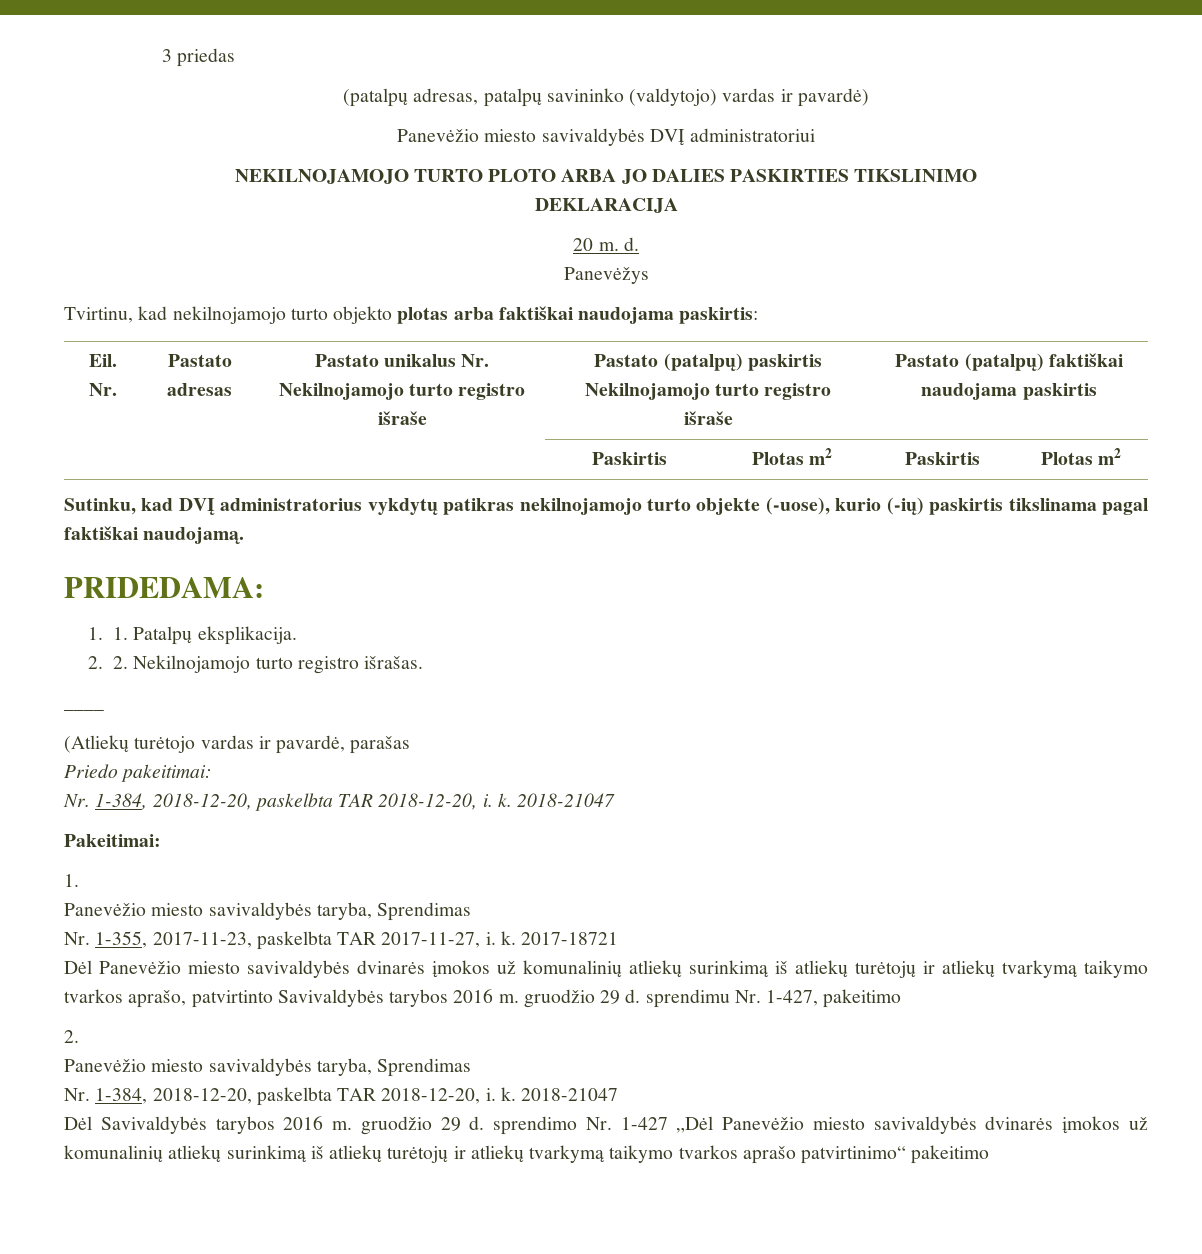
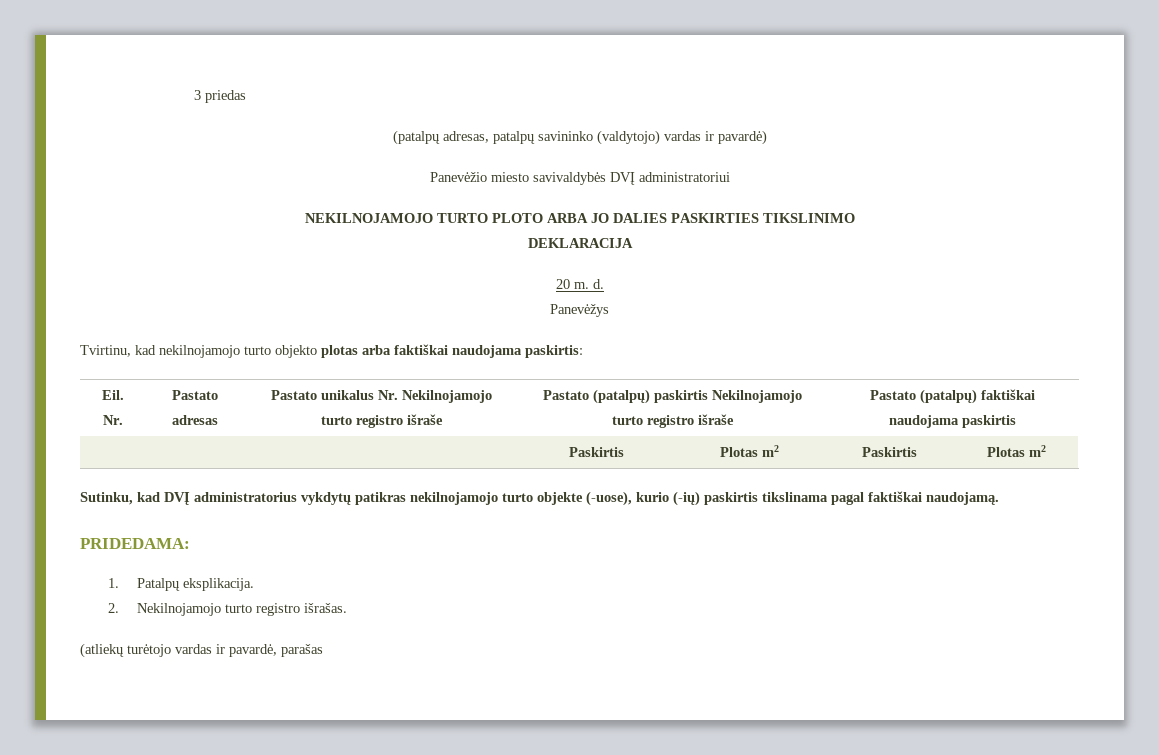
[113,627,129,640] 1. -> (120, 583) none
[113,656,129,669] 2. -> (120, 608) none
[64,709,104,711] [64,735,129,753] ____ // (Atliekų -> [80,643,124,658] (atliekų
[64,764,213,782] [63,793,616,811] [64,834,161,847] [64,874,79,887] [64,902,472,921] [64,931,619,950] [64,960,1148,978] [64,989,902,1008] [64,1030,79,1043] [64,1058,472,1077] [64,1087,619,1106] [64,1116,1148,1135] [64,1145,990,1164] // Priedo pakeitimai: // Nr. 1-384, 2018-12-20, paskelbta TAR 2018-12-20, i. k. 2018-21047 // Pakeitimai: // 1. // Panevėžio miesto savivaldybės taryba, Sprendimas // Nr. 1-355, 2017-11-23, paskelbta TAR 2017-11-27, i. k. 2017-18721 // Dėl Panevėžio miesto savivaldybės dvinarės įmokos už komunalinių atliekų surinkimą iš atliekų turėtojų ir atliekų tvarkymą taikymo tvarkos aprašo, patvirtinto Savivaldybės tarybos 2016 m. gruodžio 29 d. sprendimu Nr. 1-427, pakeitimo // 2. // Panevėžio miesto savivaldybės taryba, Sprendimas // Nr. 1-384, 2018-12-20, paskelbta TAR 2018-12-20, i. k. 2018-21047 // Dėl Savivaldybės tarybos 2016 m. gruodžio 29 d. sprendimo Nr. 1-427 „Dėl Panevėžio miesto savivaldybės dvinarės įmokos už komunalinių atliekų surinkimą iš atliekų turėtojų ir atliekų tvarkymą taikymo tvarkos aprašo patvirtinimo“ pakeitimo -> (323, 650) none

